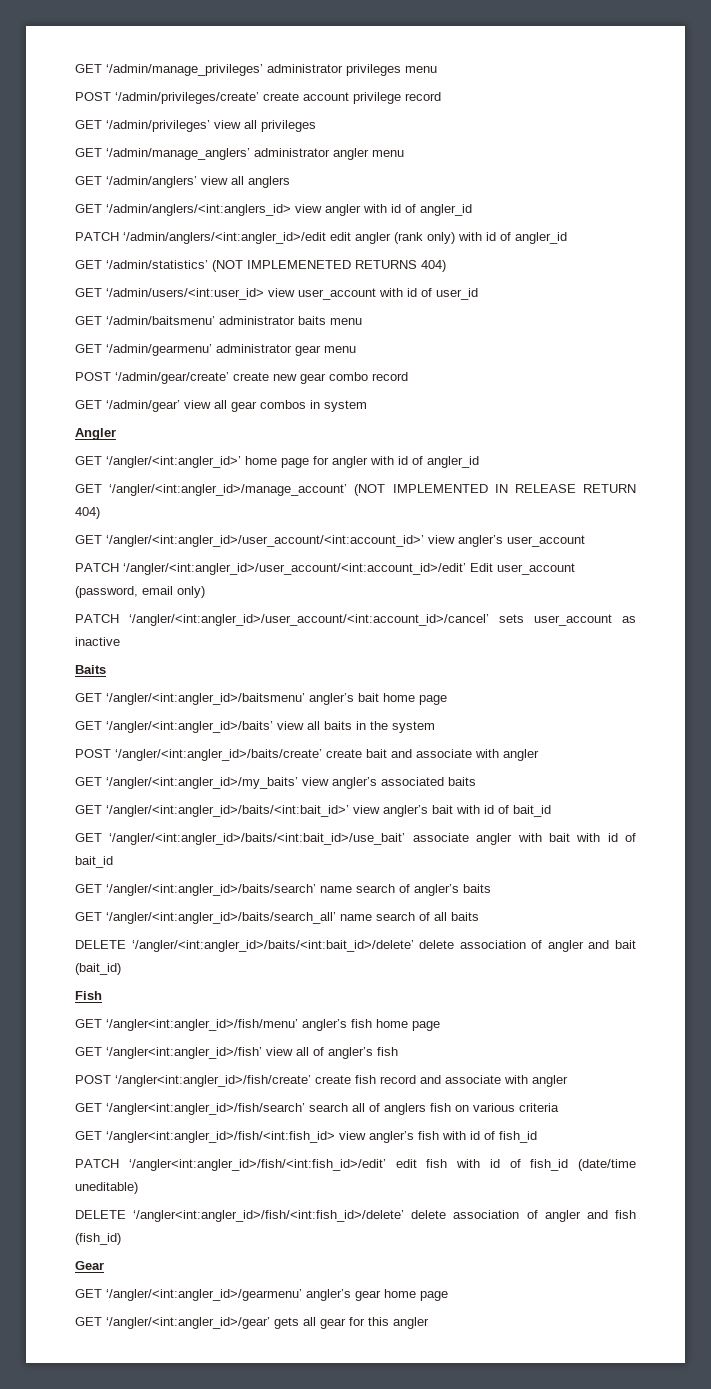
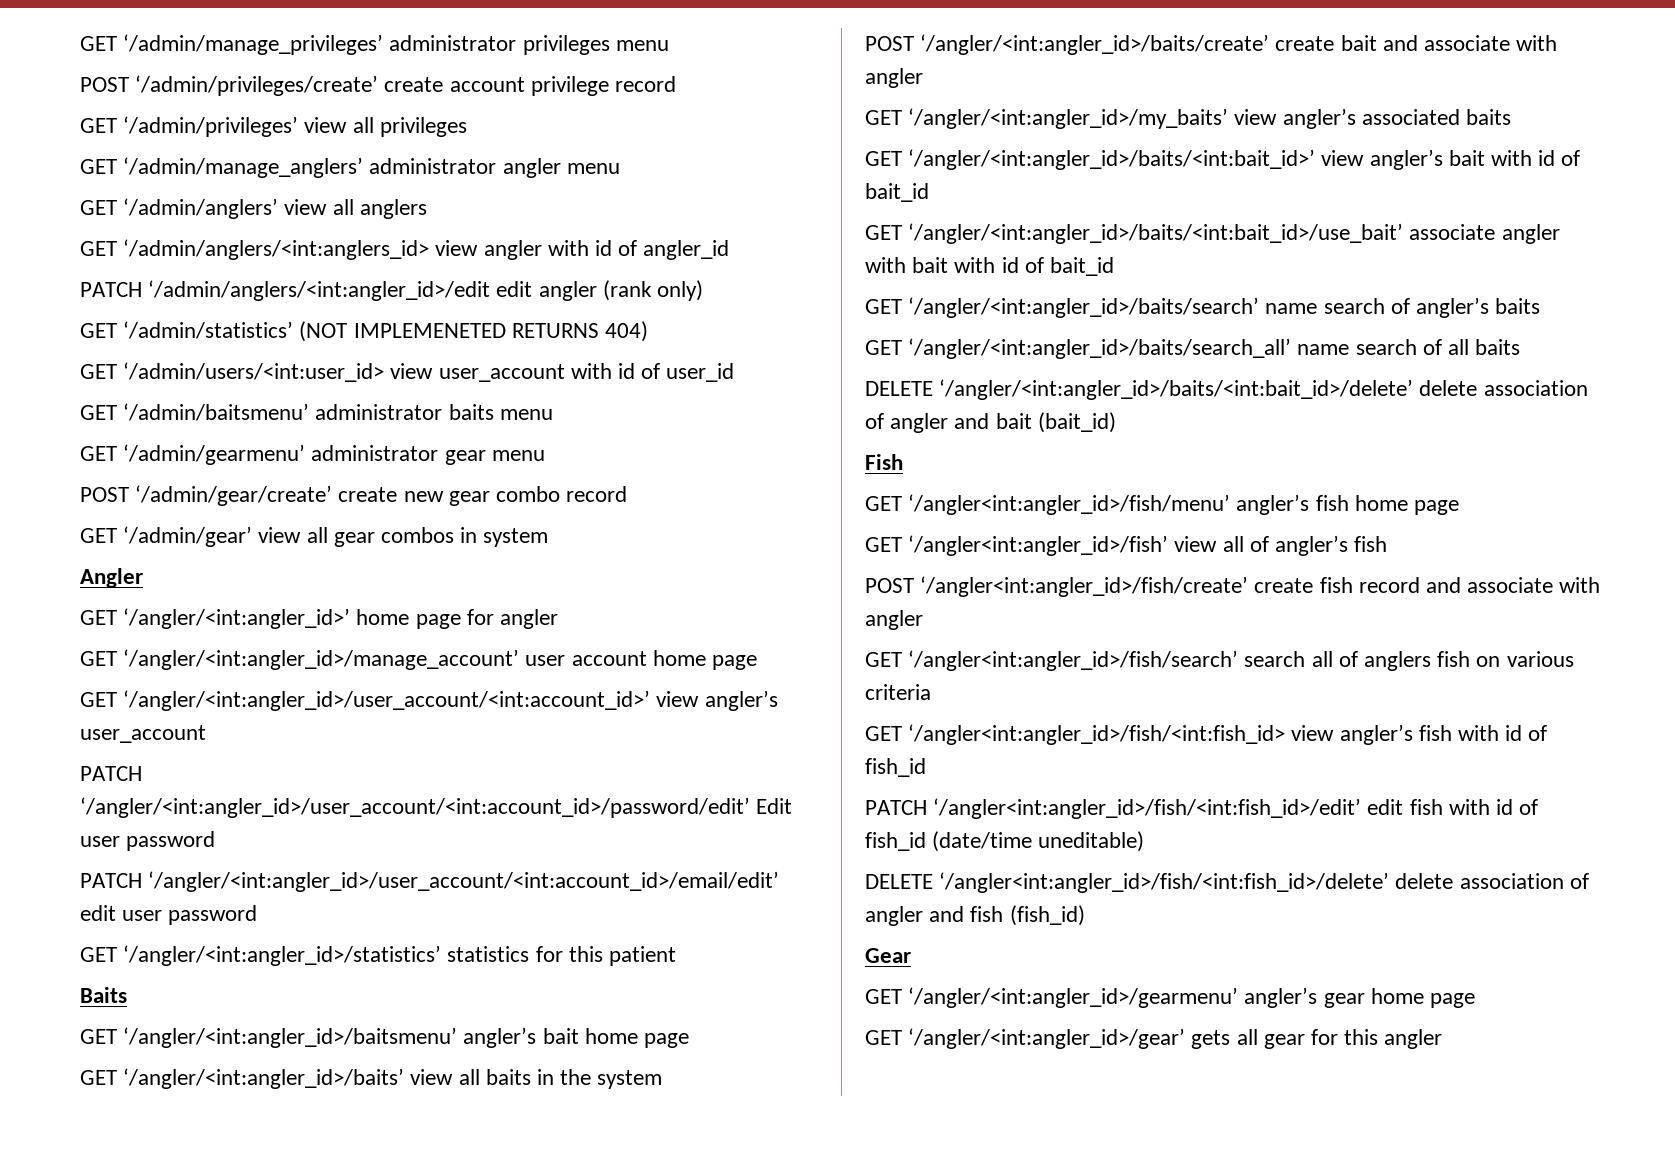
[458,232,567,244] with id of angler_id -> (704, 290) none
[370,456,479,468] [75,484,637,496] [75,507,100,519] with id of angler_id // GET ‘/angler/<int:angler_id>/manage_account’ (NOT IMPLEMENTED IN RELEASE RETURN 404) -> [80,649,758,670] // GET ‘/angler/<int:angler_id>/manage_account’ user account home page
[123,563,575,575] [75,586,205,598] [75,614,636,626] [75,637,120,646] ‘/angler/<int:angler_id>/user_account/<int:account_id>/edit’ Edit user_account (password, email only) // PATCH ‘/angler/<int:angler_id>/user_account/<int:account_id>/cancel’ sets user_account as inactive -> [80,797,793,818] [80,831,216,851] [80,871,780,892] [80,905,258,925] [80,945,677,966] ‘/angler/<int:angler_id>/user_account/<int:account_id>/password/edit’ Edit user password // PATCH ‘/angler/<int:angler_id>/user_account/<int:account_id>/email/edit’ edit user password // GET ‘/angler/<int:angler_id>/statistics’ statistics for this patient

